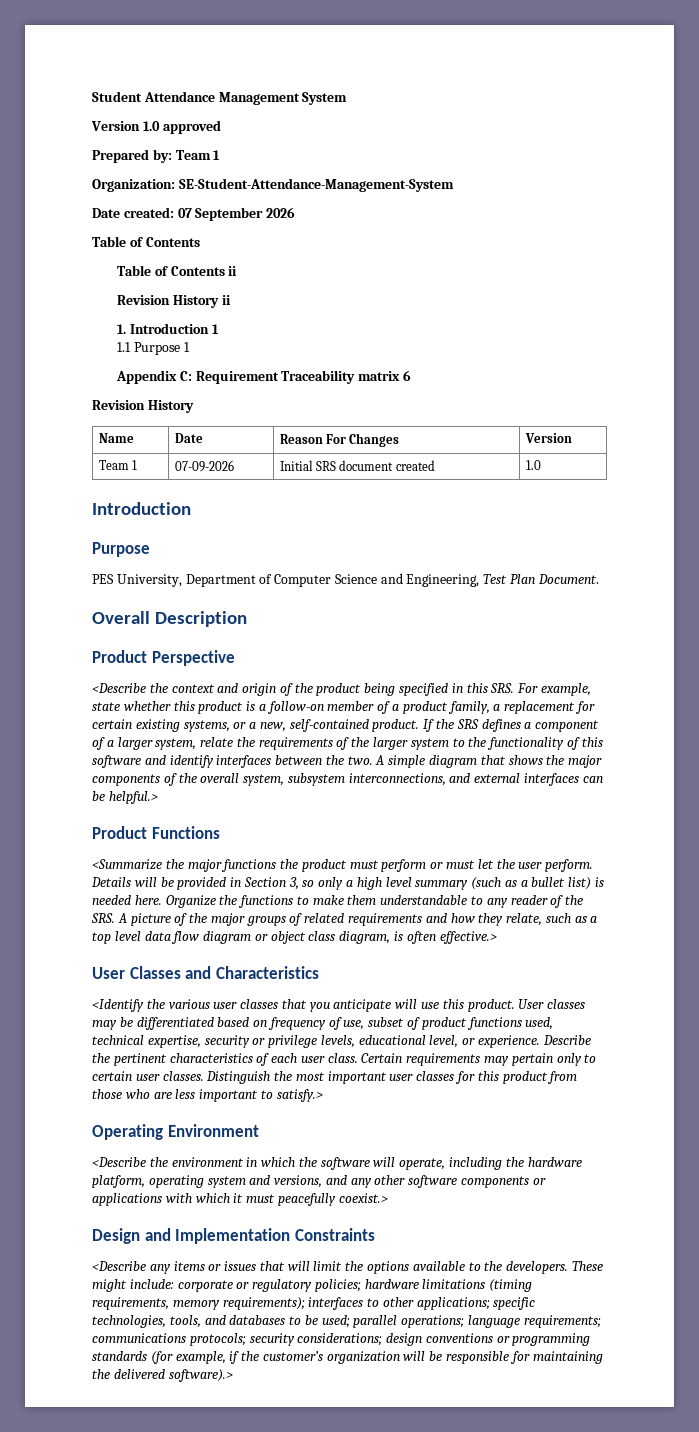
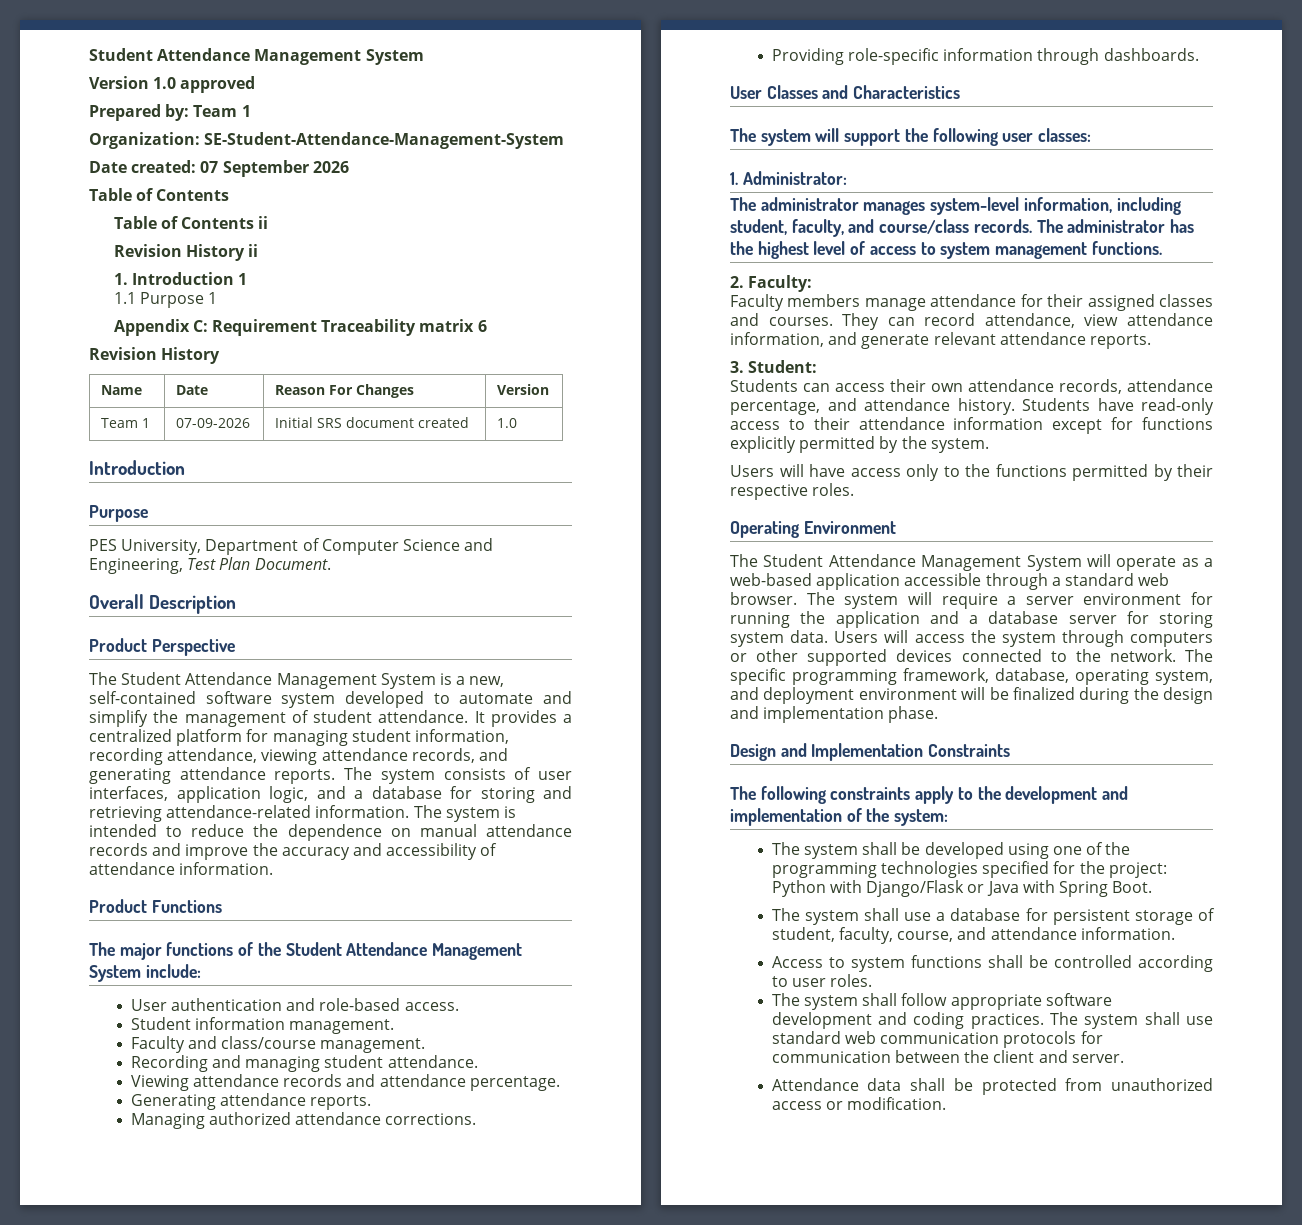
[92,683,591,696] [92,701,595,714] [92,719,600,732] [92,737,603,750] [92,755,603,768] [92,773,603,786] [92,791,158,804] [92,826,220,839] [92,859,594,872] [91,877,605,890] [92,895,584,908] [91,913,598,926] [92,931,497,944] [92,966,319,979] [92,999,586,1012] [92,1017,554,1030] [92,1035,591,1048] [92,1053,597,1066] [92,1071,578,1084] [92,1089,323,1102] [92,1124,259,1140] [92,1157,582,1170] [92,1175,546,1188] [92,1193,388,1206] [92,1228,375,1244] [92,1261,603,1274] [92,1279,533,1292] [92,1297,536,1310] [92,1315,601,1328] [92,1333,591,1346] [92,1351,603,1364] [92,1369,233,1382] <Describe the context and origin of the product being specified in this SRS. For example, state whether this product is a follow-on member of a product family, a replacement for certain existing systems, or a new, self-contained product. If the SRS defines a component of a larger system, relate the requirements of the larger system to the functionality of this software and identify interfaces between the two. A simple diagram that shows the major components of the overall system, subsystem interconnections, and external interfaces can be helpful.> // Product Functions // <Summarize the major functions the product must perform or must let the user perform. Details will be provided in Section 3, so only a high level summary (such as a bullet list) is needed here. Organize the functions to make them understandable to any reader of the SRS. A picture of the major groups of related requirements and how they relate, such as a top level data flow diagram or object class diagram, is often effective.> // User Classes and Characteristics // <Identify the various user classes that you anticipate will use this product. User classes may be differentiated based on frequency of use, subset of product functions used, technical expertise, security or privilege levels, educational level, or experience. Describe the pertinent characteristics of each user class. Certain requirements may pertain only to certain user classes. Distinguish the most important user classes for this product from those who are less important to satisfy.> // Operating Environment // <Describe the environment in which the software will operate, including the hardware platform, operating system and versions, and any other software components or applications with which it must peacefully coexist.> // Design and Implementation Constraints // <Describe any items or issues that will limit the options available to the developers. These might include: corporate or regulatory policies; hardware limitations (timing requirements, memory requirements); interfaces to other applications; specific technologies, tools, and databases to be used; parallel operations; language requirements; communications protocols; security considerations; design conventions or programming standards (for example, if the customer’s organization will be responsible for maintaining the delivered software).> -> [89,672,505,689] [89,691,572,708] [89,710,572,727] [89,729,509,746] [89,748,508,765] [89,767,572,784] [89,786,572,803] [89,805,516,822] [89,824,572,841] [89,843,498,860] [89,862,274,875] [89,899,222,913] [89,942,523,960] [89,964,201,982] [130,998,459,1011] [130,1017,395,1034] [130,1036,426,1053] [130,1055,478,1072] [130,1074,560,1091] [130,1093,372,1110] [130,1112,477,1129] [771,48,1199,65] [730,85,961,99] [730,128,1092,146] [730,171,847,185] [730,197,1181,215] [730,219,1195,237] [730,241,1162,259] [730,275,813,292] [730,294,1213,311] [730,313,1213,330] [730,332,1151,349] [730,360,818,373] [730,379,1213,394] [730,398,1214,415] [730,417,1213,434] [730,436,989,453] [730,464,1213,481] [730,483,855,500] [730,521,896,538] [730,554,1213,571] [730,573,1170,590] [730,592,1213,609] [730,611,1213,628] [730,630,1213,647] [730,649,1213,666] [730,668,1213,685] [730,687,1213,704] [730,706,939,723] [730,743,1011,761] [730,786,1129,804] [730,808,949,826] [771,842,1131,859] [771,861,1167,878] [771,880,1153,897] [771,908,1215,925] [771,927,1175,944] [771,955,1213,972] [771,974,873,987] [771,993,1112,1010] [771,1012,1213,1029] [771,1031,1103,1048] [771,1050,1124,1063] [771,1078,1213,1095] [771,1097,947,1110] The Student Attendance Management System is a new, self-contained software system developed to automate and simplify the management of student attendance. It provides a centralized platform for managing student information, recording attendance, viewing attendance records, and generating attendance reports. The system consists of user interfaces, application logic, and a database for storing and retrieving attendance-related information. The system is intended to reduce the dependence on manual attendance records and improve the accuracy and accessibility of attendance information. // Product Functions // The major functions of the Student Attendance Management System include: // User authentication and role-based access. // Student information management. // Faculty and class/course management. // Recording and managing student attendance. // Viewing attendance records and attendance percentage. // Generating attendance reports. // Managing authorized attendance corrections. // Providing role-specific information through dashboards. // User Classes and Characteristics // The system will support the following user classes: // 1. Administrator: // The administrator manages system-level information, including student, faculty, and course/class records. The administrator has the highest level of access to system management functions. // 2. Faculty: // Faculty members manage attendance for their assigned classes and courses. They can record attendance, view attendance information, and generate relevant attendance reports. // 3. Student: // Students can access their own attendance records, attendance percentage, and attendance history. Students have read-only access to their attendance information except for functions explicitly permitted by the system. // Users will have access only to the functions permitted by their respective roles. // Operating Environment // The Student Attendance Management System will operate as a web-based application accessible through a standard web browser. The system will require a server environment for running the application and a database server for storing system data. Users will access the system through computers or other supported devices connected to the network. The specific programming framework, database, operating system, and deployment environment will be finalized during the design and implementation phase. // Design and Implementation Constraints // The following constraints apply to the development and implementation of the system: // The system shall be developed using one of the programming technologies specified for the project: Python with Django/Flask or Java with Spring Boot. // The system shall use a database for persistent storage of student, faculty, course, and attendance information. // Access to system functions shall be controlled according to user roles. // The system shall follow appropriate software development and coding practices. The system shall use standard web communication protocols for communication between the client and server. // Attendance data shall be protected from unauthorized access or modification.

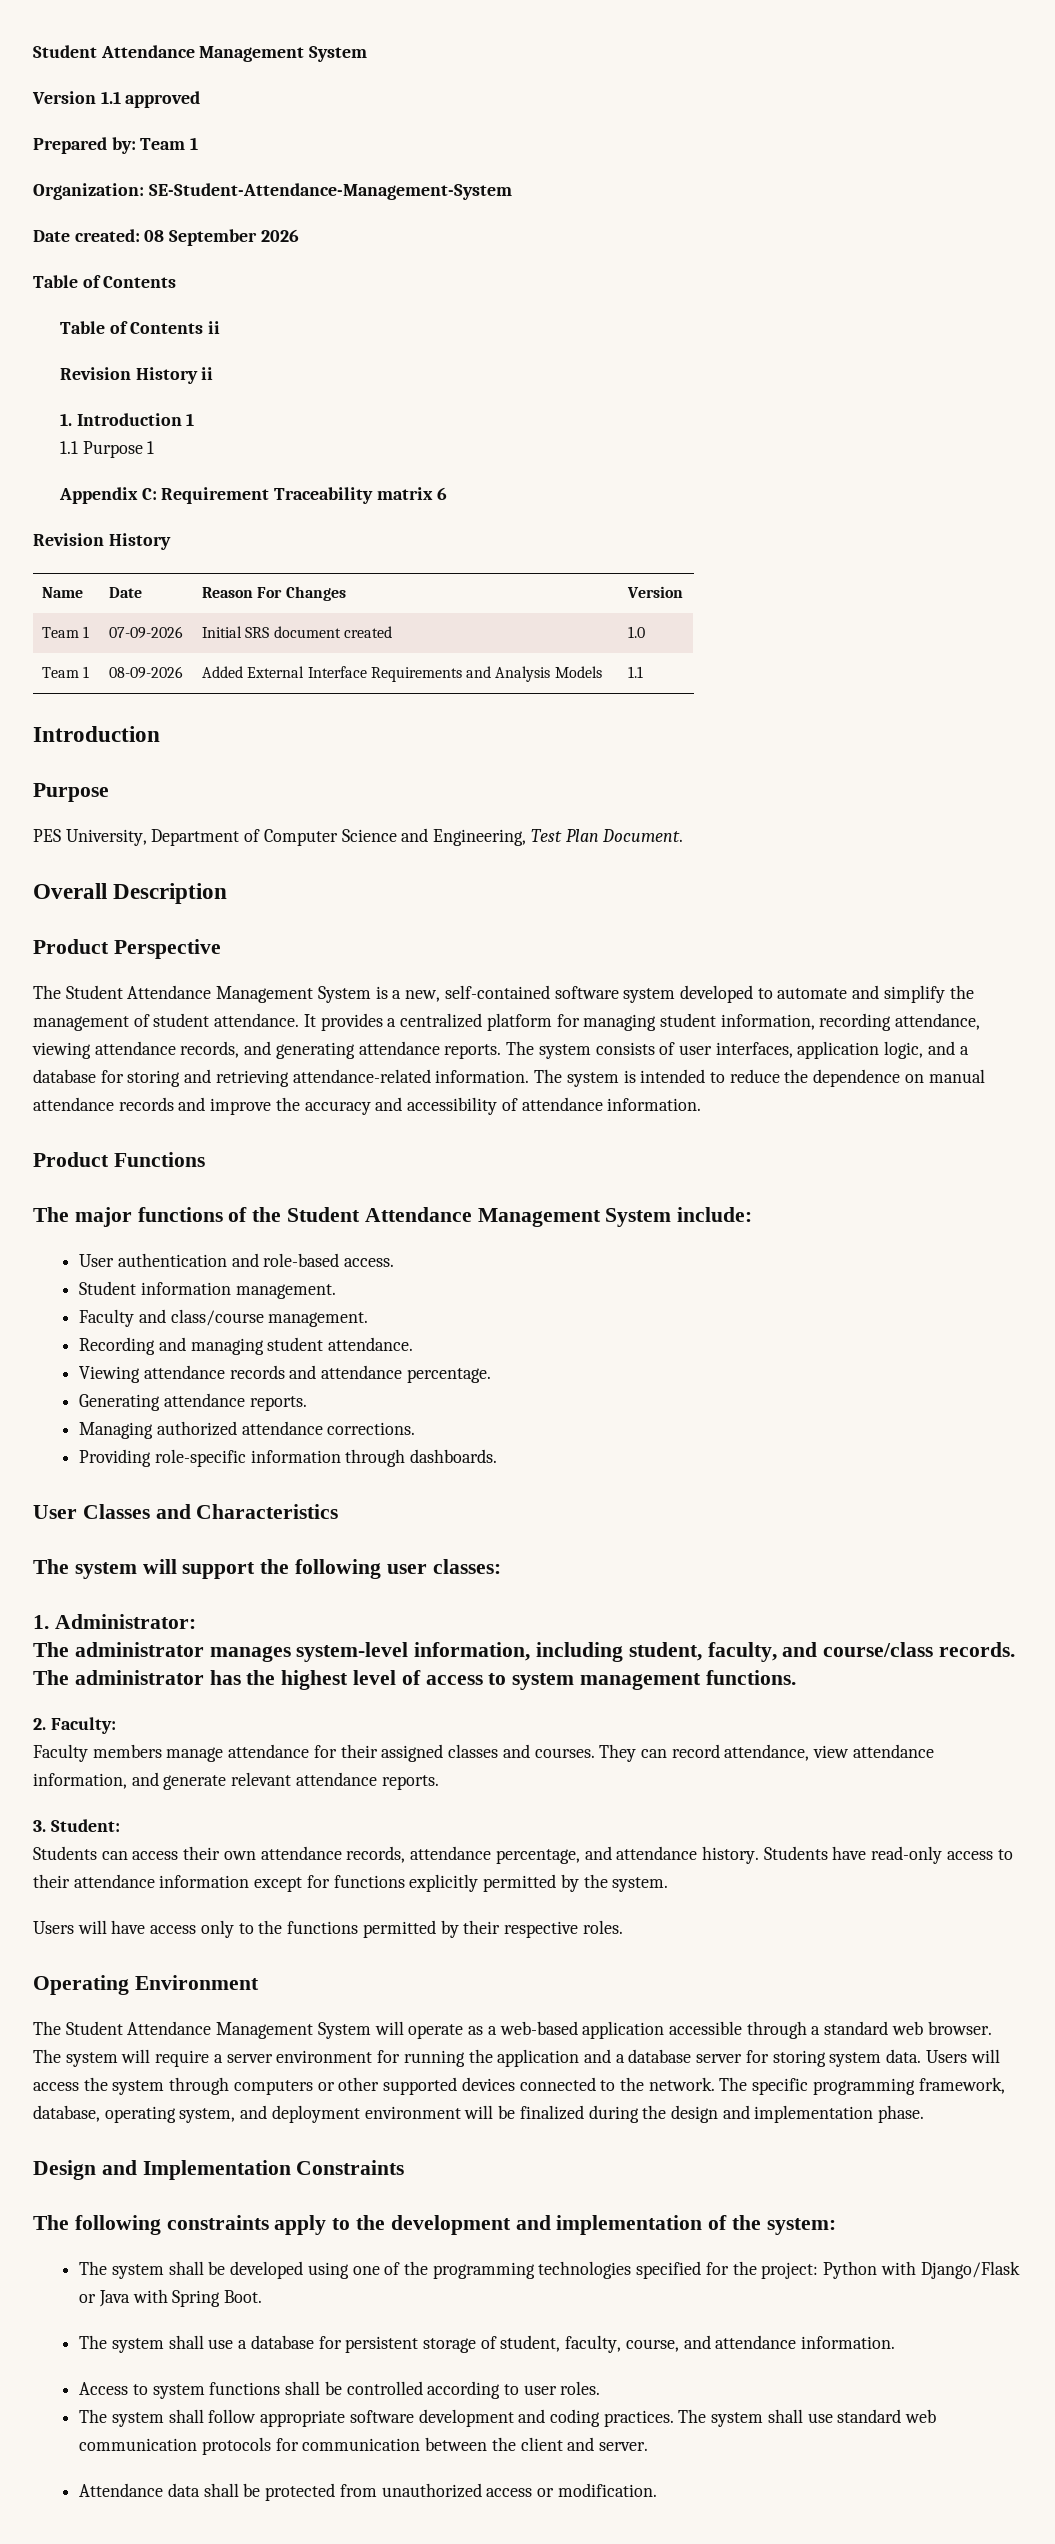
[153,77,177,89] 1.0 -> [100,91,121,104] 1.1
[200,161,219,173] 07 -> [144,230,165,242] 08
(518, 423) none -> [41,666,90,678] [108,666,183,679] [201,666,602,682] [627,666,643,678] // Team 1 | 08-09-2026 | Added External Interface Requirements and Analysis Models | 1.1

